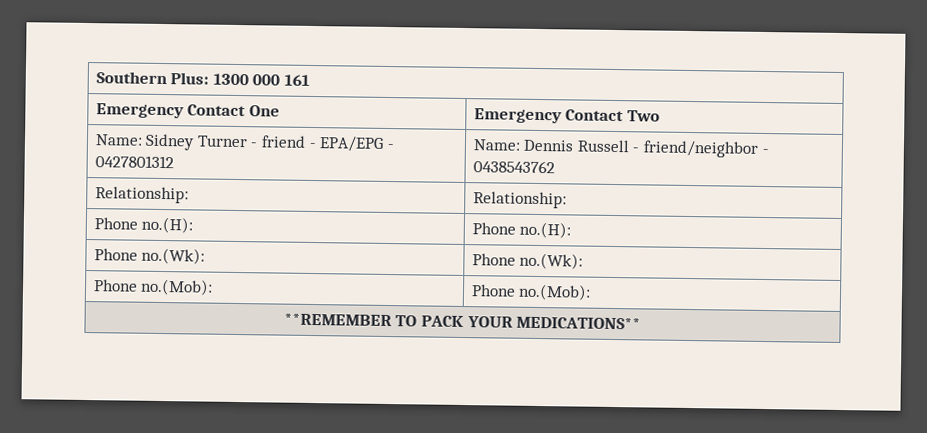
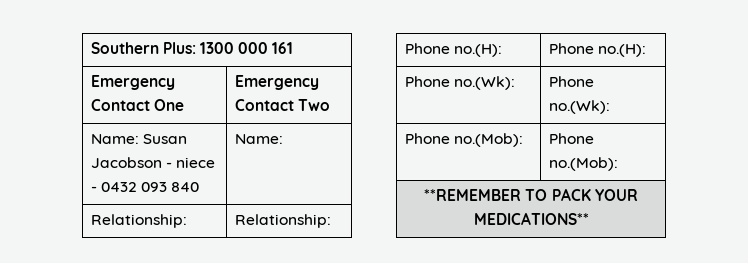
[145,133,394,152] [94,155,174,169] [472,139,769,158] [472,160,555,174] Sidney Turner - friend - EPA/EPG - 0427801312 | Name: Dennis Russell - friend/neighbor - 0438543762 -> [142,134,187,144] [90,157,215,168] [90,182,200,192] [234,134,283,144] Susan Jacobson - niece - 0432 093 840 | Name:

